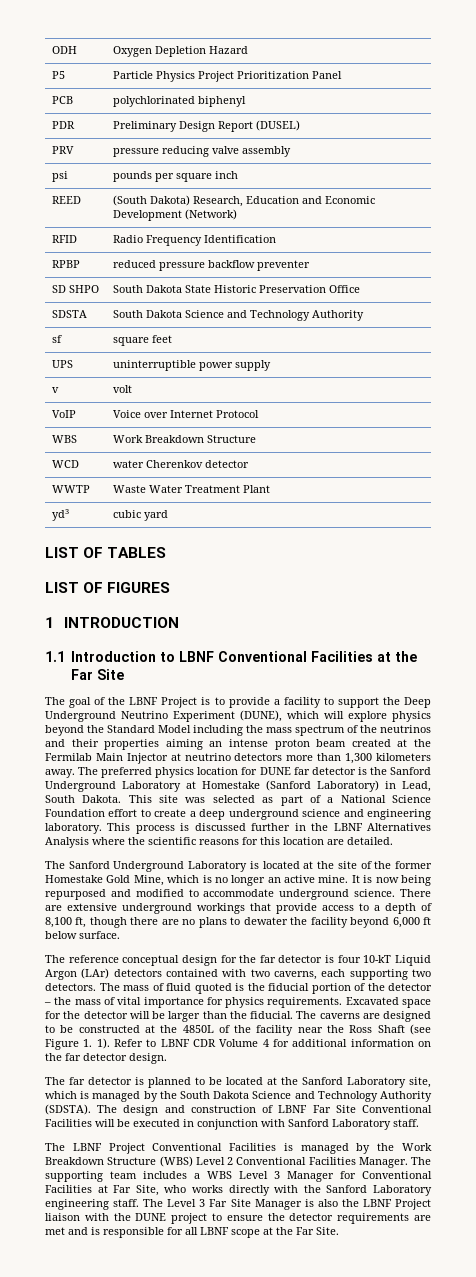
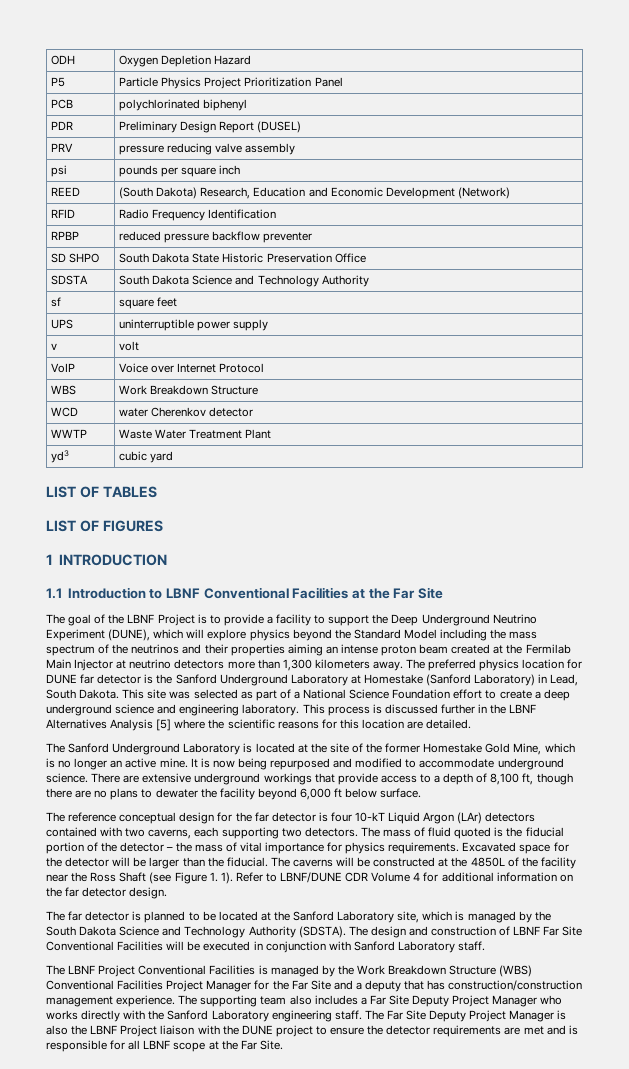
(89, 842) none -> [156,719,172,731] [5]
[362,1011,431,1022] [45,1025,55,1033] are designed to -> [336,857,355,866] will
[160,1039,190,1047] LBNF -> [280,872,343,883] LBNF/DUNE
[195,1157,408,1168] Level 2 Conventional Facilities Manager. -> [46,980,583,992] [46,995,176,1007] Conventional Facilities Project Manager for the Far Site and a deputy that has construction/construction management experience.
(137, 1175) none -> [289,995,312,1005] also
[207,1171,432,1182] [45,1185,159,1196] WBS Level 3 Manager for Conventional Facilities at Far Site, -> [369,995,538,1007] Far Site Deputy Project Manager
[167,1199,251,1207] Level 3 Far Site -> [386,1010,507,1022] Far Site Deputy Project

